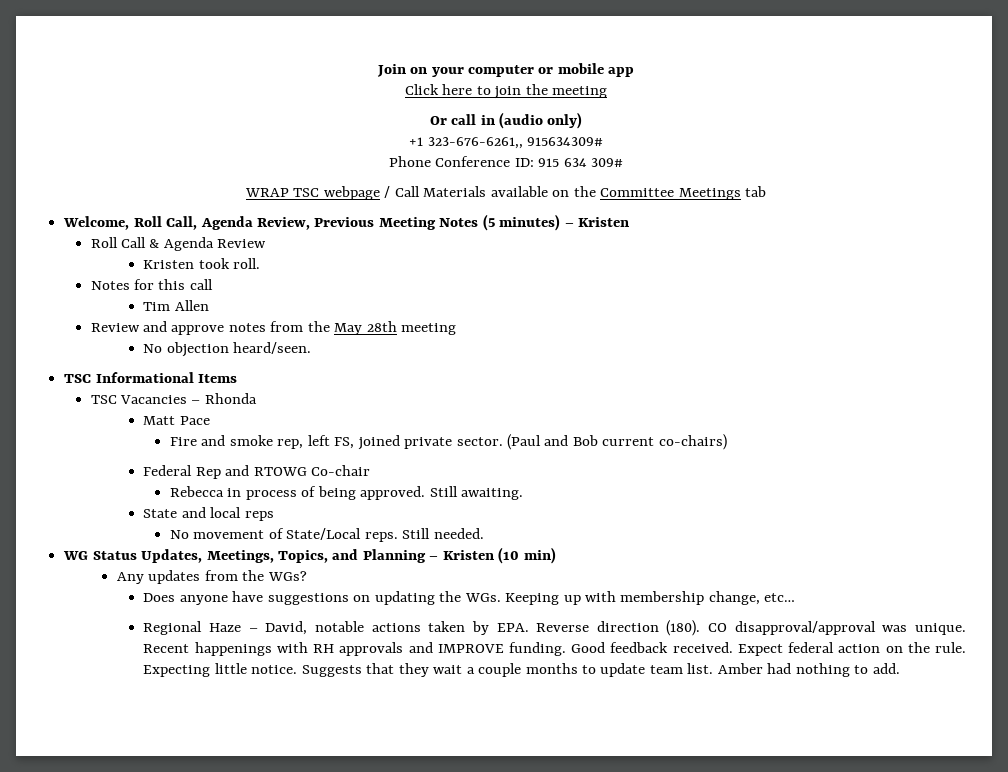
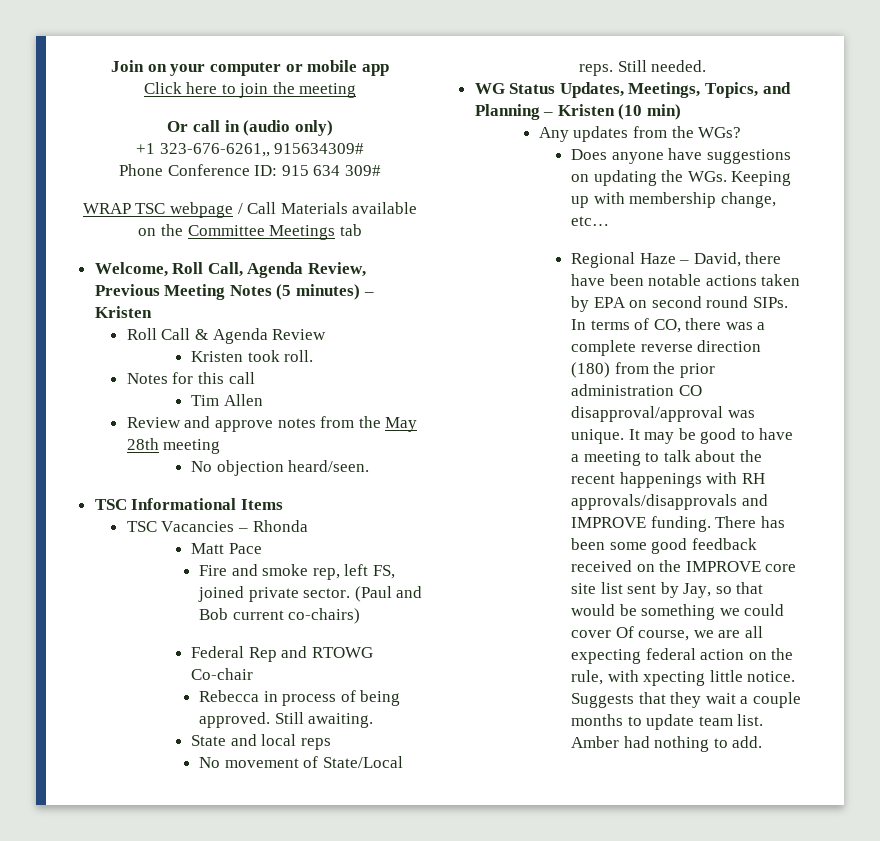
(308, 628) none -> [745,252,782,264] [570,274,644,286] there have been
[496,620,967,636] [143,644,190,653] EPA. Reverse direction (180). CO disapproval/approval was unique. Recent -> [593,296,788,308] [570,318,766,333] [570,340,762,356] [570,362,715,378] [570,384,702,396] [570,406,755,422] [570,428,794,444] [570,450,762,466] [570,474,615,484] EPA on second round SIPs. In terms of CO, there was a complete reverse direction (180) from the prior administration CO disapproval/approval was unique. It may be good to have a meeting to talk about the recent
[339,642,404,656] approvals -> [570,494,737,510] approvals/disapprovals
[571,642,783,656] Good feedback received. Expect -> [715,516,785,528] [570,538,757,554] [570,560,797,572] [570,582,764,598] [570,604,785,620] [570,626,763,641] [570,649,641,664] There has been some good feedback received on the IMPROVE core site list sent by Jay, so that would be something we could cover Of course, we are all expecting
[935,642,967,653] [143,665,211,677] rule. Expecting -> [570,670,706,686] rule, with xpecting

